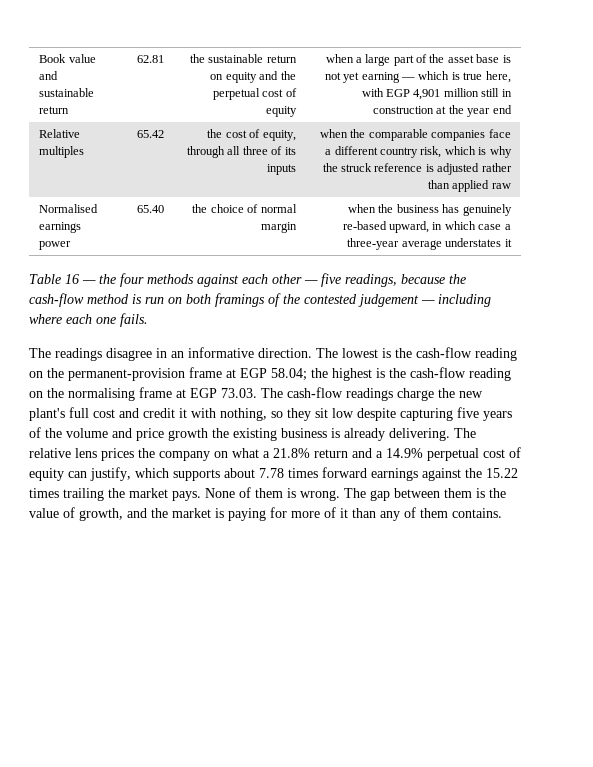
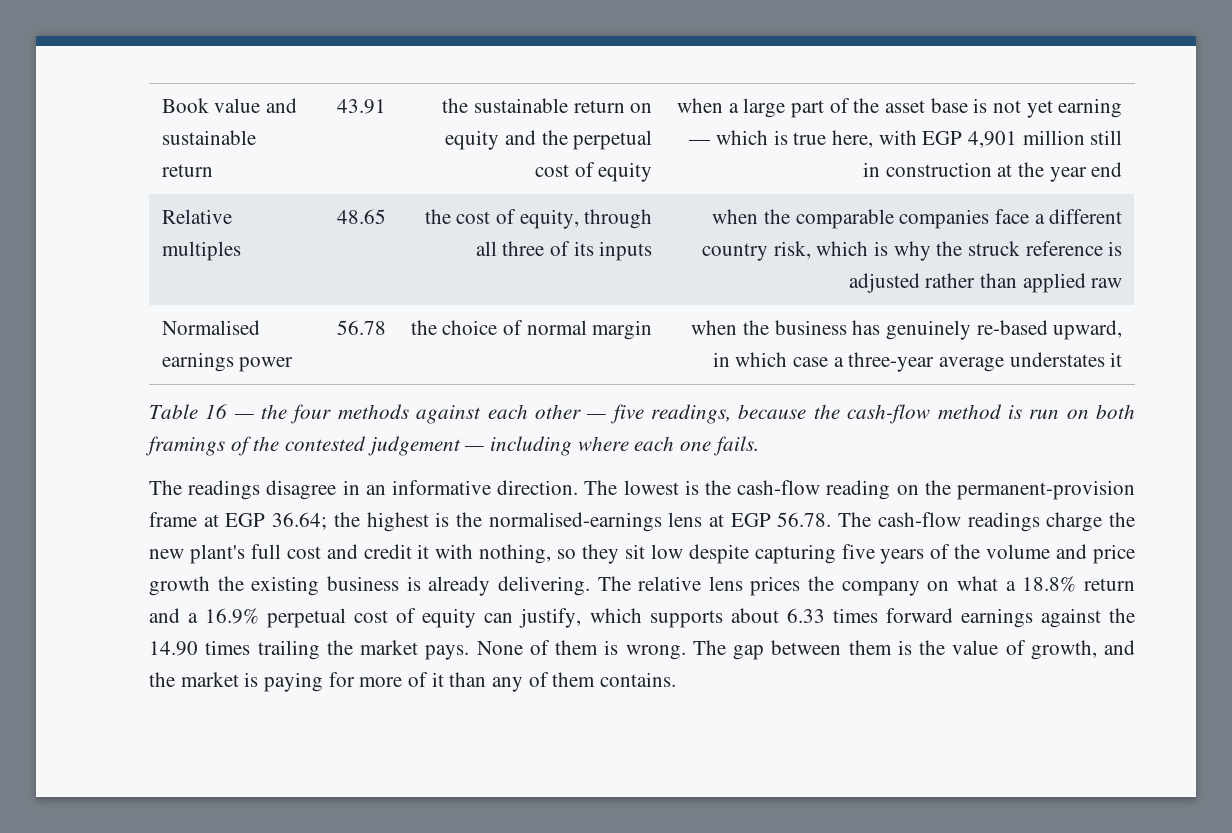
[136,55,164,63] 62.81 -> [337,99,387,114] 43.91
[136,130,164,138] 65.42 -> [337,209,387,224] 48.65
[136,205,164,213] 65.40 -> [337,320,387,335] 56.78
[271,368,307,381] 58.04; -> [272,512,328,530] 36.64;
[410,367,511,381] [29,387,257,401] cash-flow reading on the normalising frame at EGP 73.03. -> [488,512,832,532] normalised-earnings lens at EGP 56.78.
[273,448,310,458] 21.8% -> [1022,576,1077,592] 18.8%
[386,448,423,458] 14.9% -> [205,608,260,624] 16.9%
[259,468,284,478] 7.78 -> [786,608,825,623] 6.33
[486,468,518,478] 15.22 -> [149,641,198,656] 14.90

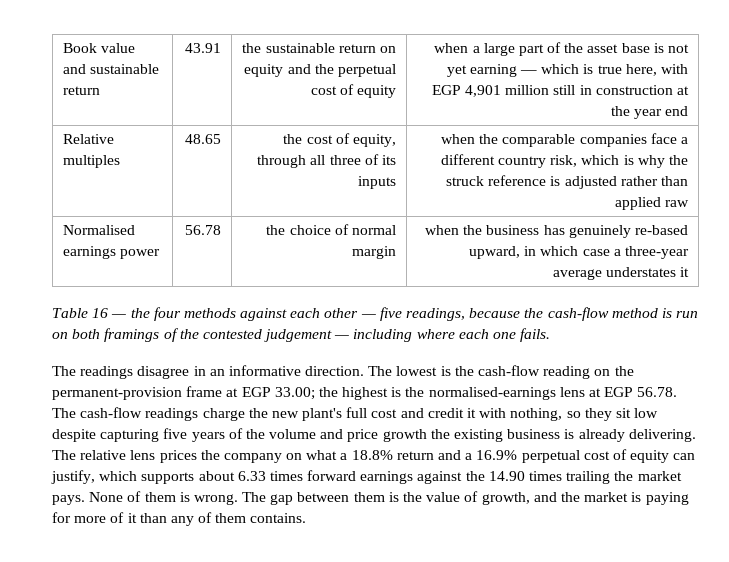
[272,512,328,530] 36.64; -> [274,387,315,400] 33.00;

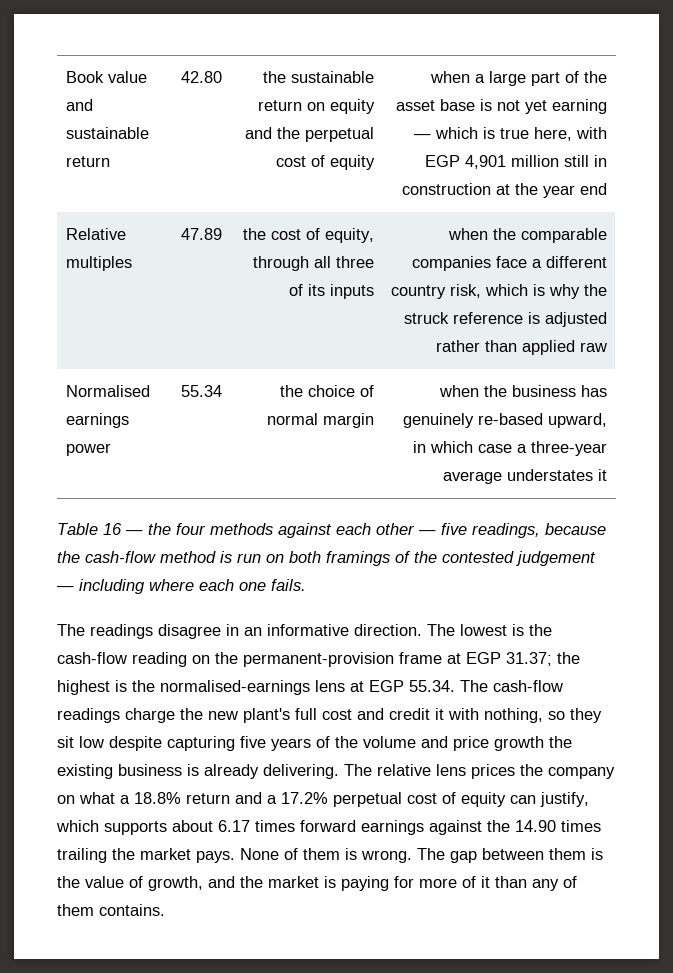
[185,43,222,53] 43.91 -> [181,71,223,83] 42.80
[185,134,222,144] 48.65 -> [181,228,223,240] 47.89
[185,225,222,235] 56.78 -> [181,385,223,397] 55.34
[274,387,315,400] 33.00; -> [506,652,552,666] 31.37;
[637,387,678,397] 56.78. -> [409,680,455,692] 55.34.
[476,450,518,460] 16.9% -> [281,792,328,804] 17.2%
[237,471,266,481] 6.33 -> [218,820,250,832] 6.17

